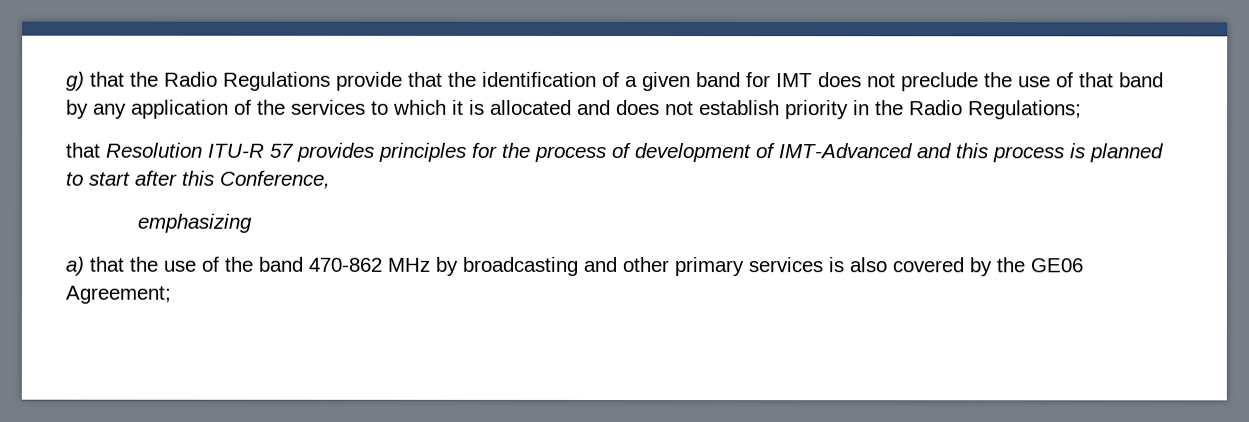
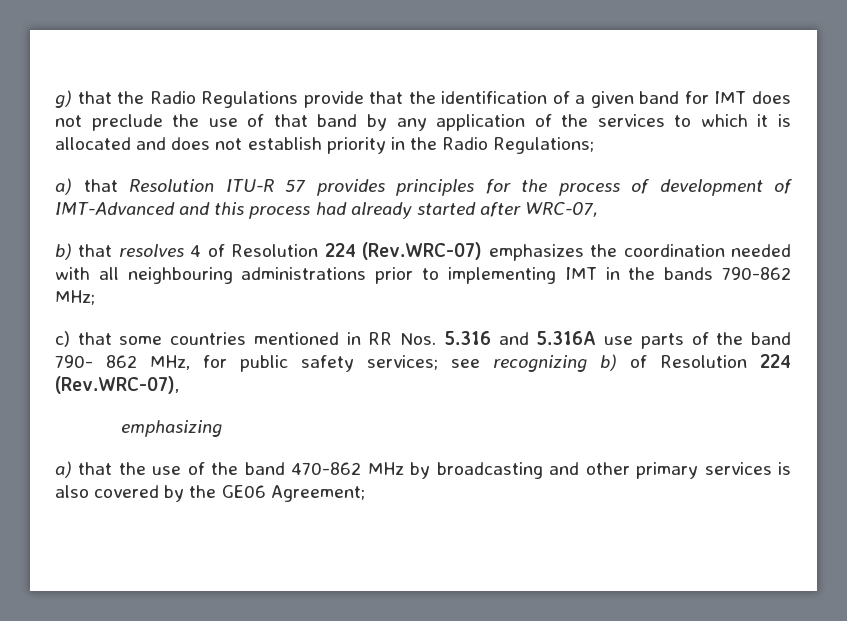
(1082, 110) none -> [55,178,72,195] a)
[1070,143,1164,163] [66,170,331,189] is planned to start after this Conference, -> [315,202,599,219] [55,242,791,261] [55,267,792,284] [55,290,95,305] [55,331,792,349] [55,354,791,372] [55,376,179,394] had already started after WRC-07, // b) that resolves 4 of Resolution 224 (Rev.WRC-07) emphasizes the coordination needed with all neighbouring administrations prior to implementing IMT in the bands 790-862 MHz; // c) that some countries mentioned in RR Nos. 5.316 and 5.316A use parts of the band 790- 862 MHz, for public safety services; see recognizing b) of Resolution 224 (Rev.WRC-07),

